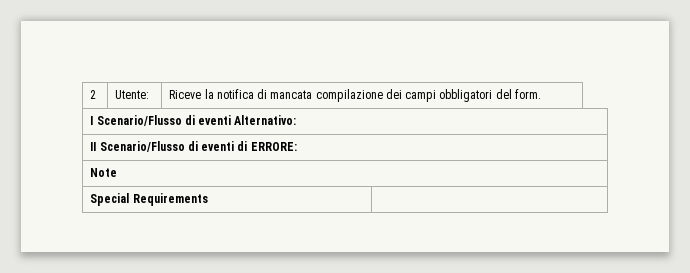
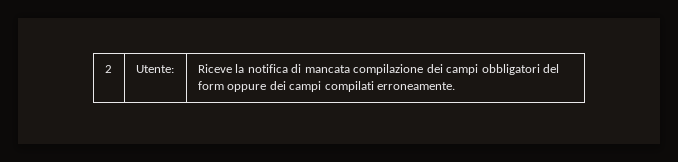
[514,89,541,99] [90,115,297,126] [90,141,297,152] [90,168,118,177] [90,193,208,206] form. // I Scenario/Flusso di eventi Alternativo: // II Scenario/Flusso di eventi di ERRORE: // Note // Special Requirements | -> [197,81,456,92] form oppure dei campi compilati erroneamente.

